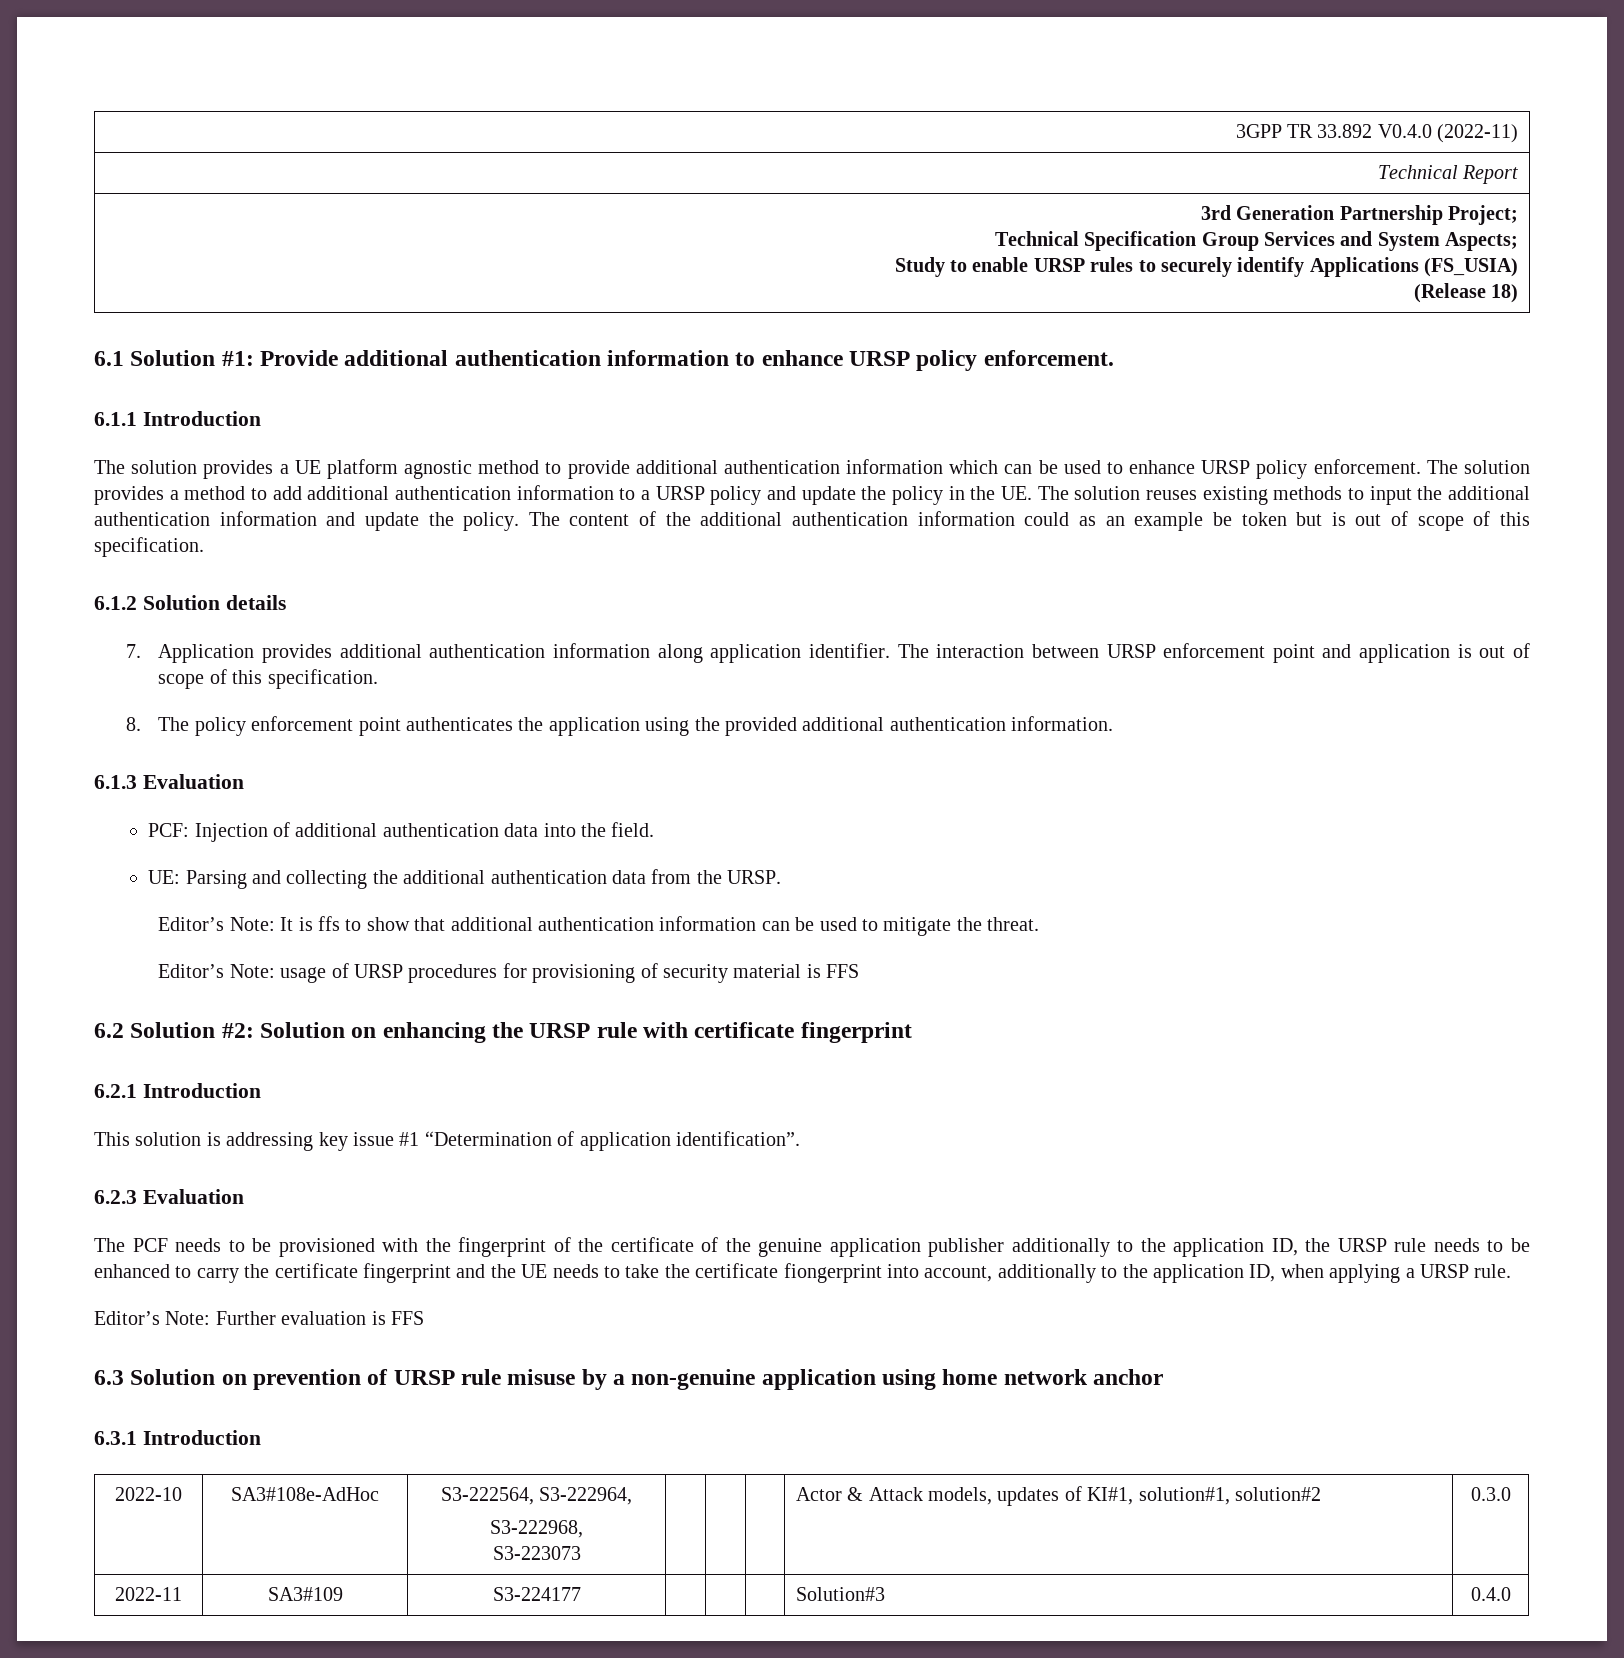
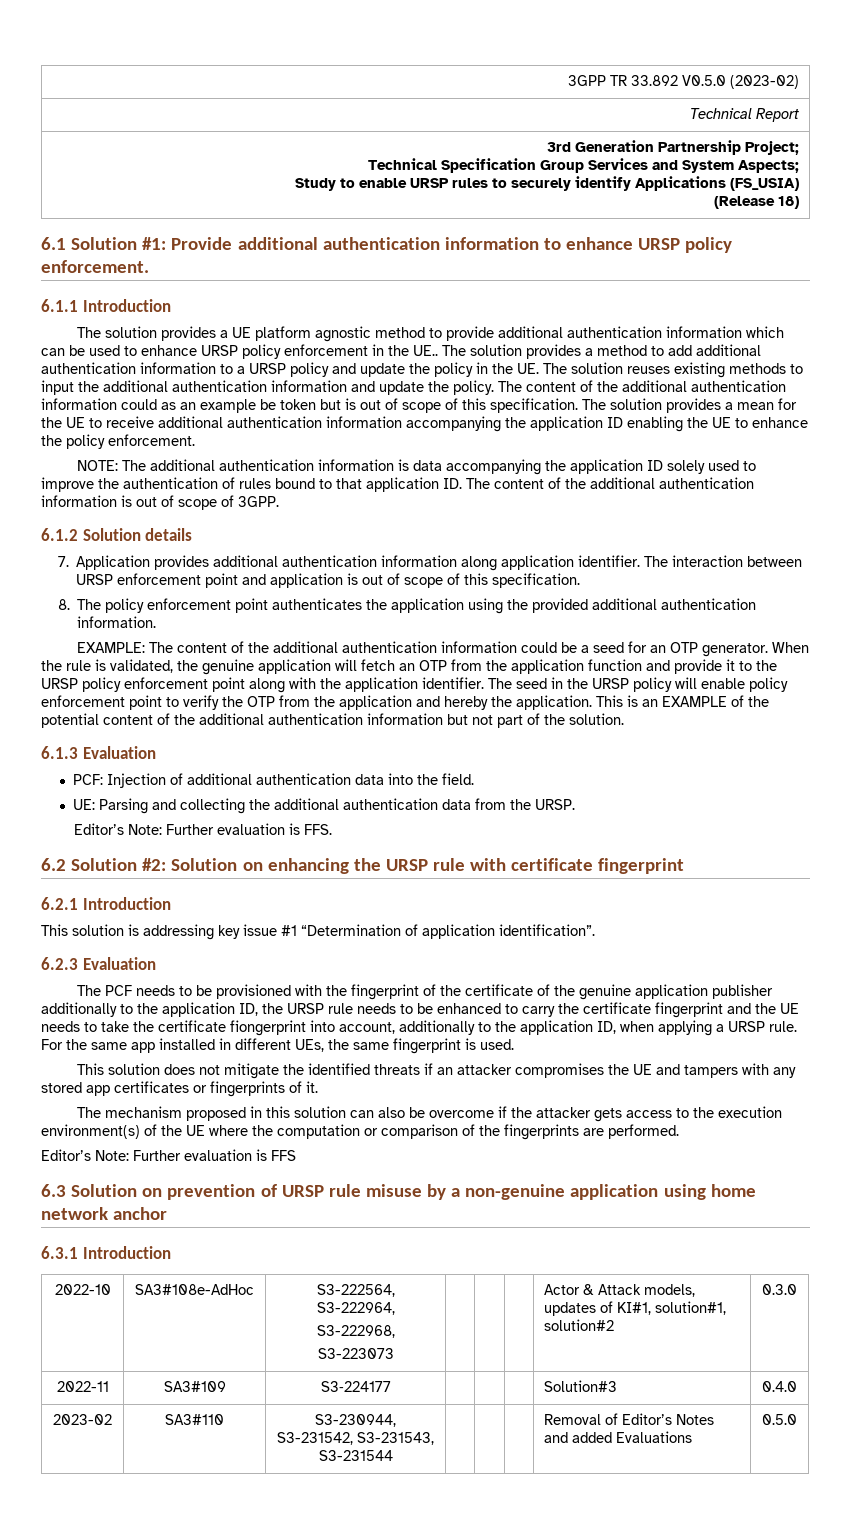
[1377,124,1519,143] V0.4.0 (2022-11) -> [681,75,799,89] V0.5.0 (2023-02)
[1313,459,1421,474] enforcement. -> [284,344,438,356] enforcement in the UE..
(204, 547) none -> [582,398,797,413] [41,416,808,432] [41,434,195,449] [76,459,756,475] [41,477,754,492] [41,495,279,510] The solution provides a mean for the UE to receive additional authentication information accompanying the application ID enabling the UE to enhance the policy enforcement. // NOTE: The additional authentication information is data accompanying the application ID solely used to improve the authentication of rules bound to that application ID. The content of the additional authentication information is out of scope of 3GPP.
(1114, 723) none -> [76,641,809,657] [41,659,777,675] [41,677,788,693] [41,695,769,710] [41,713,624,728] // EXAMPLE: The content of the additional authentication information could be a seed for an OTP generator. When the rule is validated, the genuine application will fetch an OTP from the application function and provide it to the URSP policy enforcement point along with the application identifier. The seed in the URSP policy will enable policy enforcement point to verify the OTP from the application and hereby the application. This is an EXAMPLE of the potential content of the additional authentication information but not part of the solution.
[280,916,1040,936] [158,963,860,983] It is ffs to show that additional authentication information can be used to mitigate the threat. // Editor’s Note: usage of URSP procedures for provisioning of security material is FFS -> [166,823,333,835] Further evaluation is FFS.
(1512, 1271) none -> [41,1038,514,1054] [76,1063,796,1079] [41,1081,318,1097] [76,1106,782,1122] [41,1124,679,1140] For the same app installed in different UEs, the same fingerprint is used. // This solution does not mitigate the identified threats if an attacker compromises the UE and tampers with any stored app certificates or fingerprints of it. // The mechanism proposed in this solution can also be overcome if the attacker gets access to the execution environment(s) of the UE where the computation or comparison of the fingerprints are performed.
(1511, 1594) none -> [53,1414,112,1425] [165,1414,224,1425] [315,1414,396,1427] [277,1432,434,1445] [318,1450,393,1461] [544,1413,715,1425] [544,1431,693,1443] [762,1414,797,1425] // 2023-02 | SA3#110 | S3-230944, S3-231542, S3-231543, S3-231544 | | | | Removal of Editor’s Notes and added Evaluations | 0.5.0

